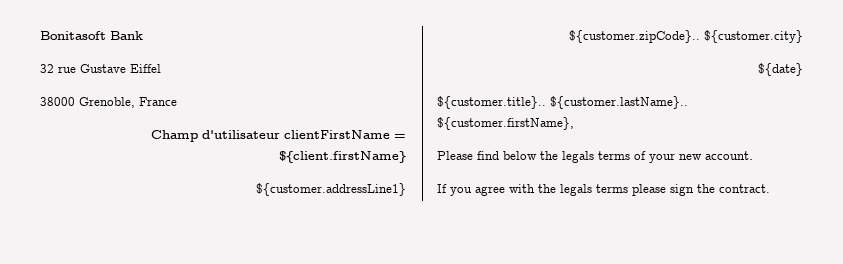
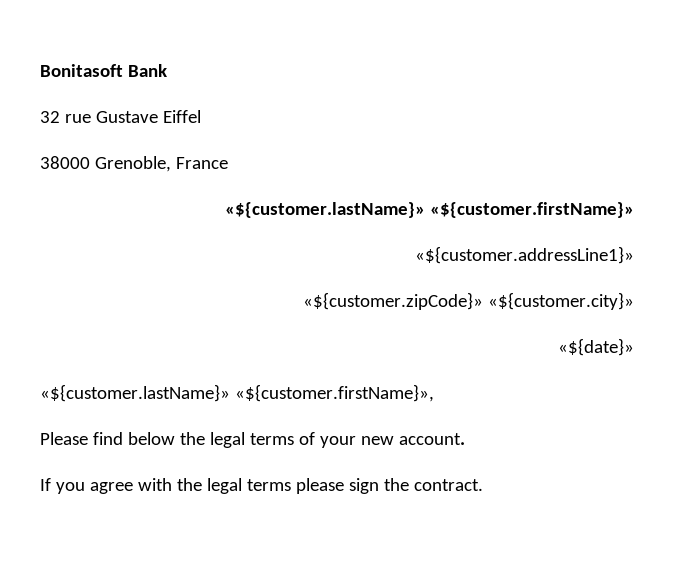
[151,130,406,142] [279,151,406,163] [256,183,406,196] [569,30,803,43] [758,63,803,76] [437,96,688,109] [437,117,574,130] Champ d'utilisateur clientFirstName = ${client.firstName} // ${customer.addressLine1} // ${customer.zipCode}.. ${customer.city} // ${date} // ${customer.title}.. ${customer.lastName}.. ${customer.firstName}, -> [225,202,634,218] [415,246,634,264] [303,292,634,310] [558,338,634,356] [40,384,434,402] «${customer.lastName}» «${customer.firstName}» // «${customer.addressLine1}» // «${customer.zipCode}» «${customer.city}» // «${date}» // «${customer.lastName}» «${customer.firstName}»,
[562,151,594,163] legals -> [209,432,245,448] legal
[560,184,592,196] legals -> [206,478,242,494] legal

